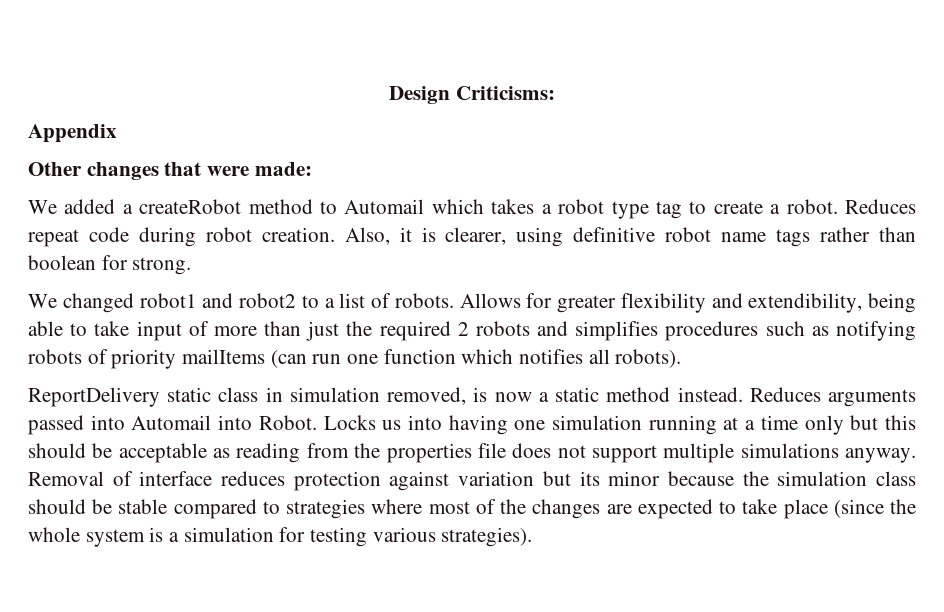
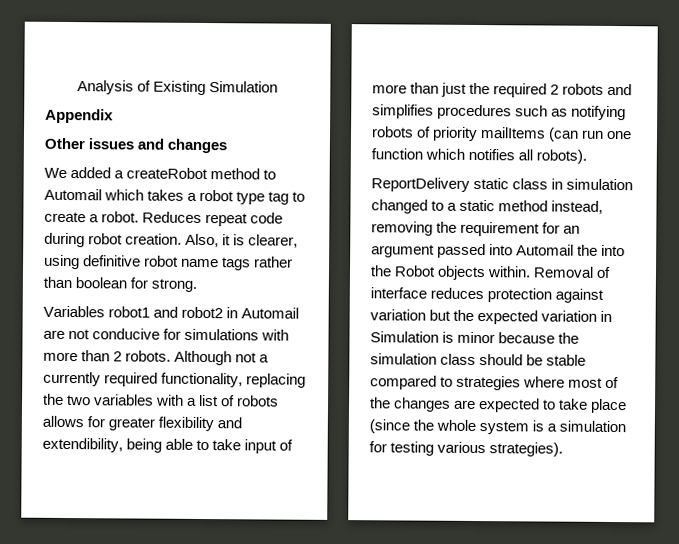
[389,86,555,104] Design Criticisms: -> [76,80,279,96] Analysis of Existing Simulation
[86,162,312,180] changes that were made: -> [88,138,228,154] issues and changes
[28,293,134,313] We changed -> [43,305,105,318] Variables
[301,295,319,308] to -> [226,307,300,319] [43,328,290,341] [43,350,270,366] [43,371,307,388] [43,393,185,406] in Automail are not conducive for simulations with more than 2 robots. Although not a currently required functionality, replacing the two variables with
[394,293,521,308] robots. Allows -> [237,395,280,407] [42,415,84,428] robots allows
[387,387,917,407] [28,415,917,435] [28,443,916,463] removed, is now a static method instead. Reduces arguments passed into Automail into Robot. Locks us into having one simulation running at a time only but this should be acceptable as reading from the properties file does not support multiple simulations anyway. -> [371,199,604,214] [371,221,581,237] [371,243,626,259] [370,265,532,281] changed to a static method instead, removing the requirement for an argument passed into Automail the into the Robot objects within.
[579,471,600,486] its -> [453,309,613,325] [370,331,455,343] the expected variation in Simulation is

